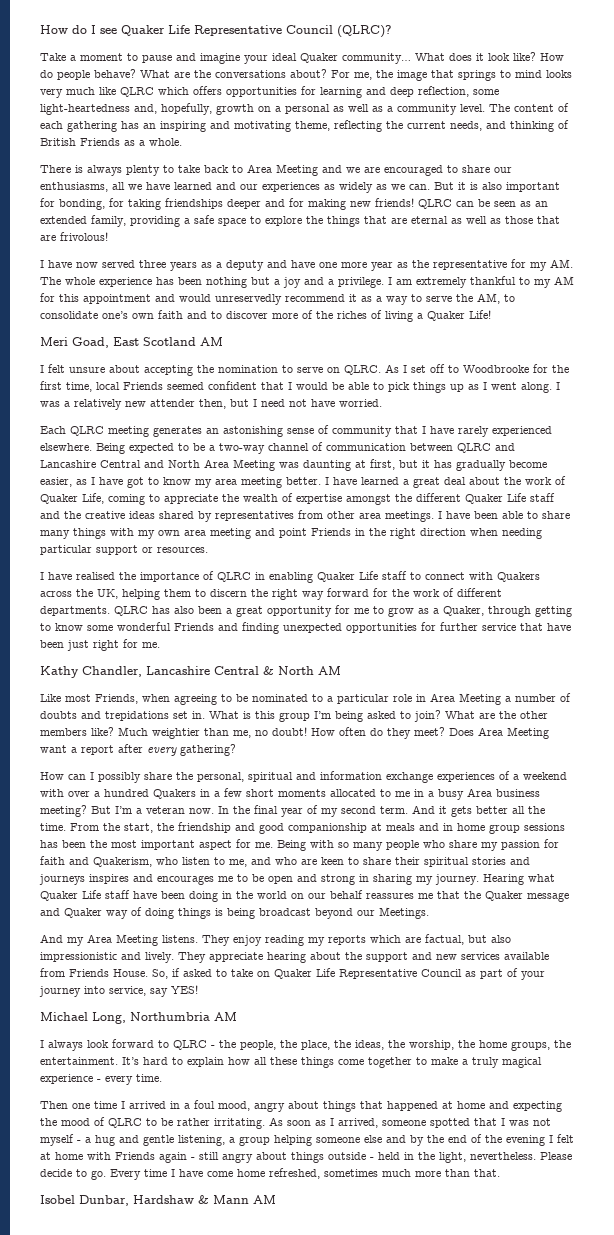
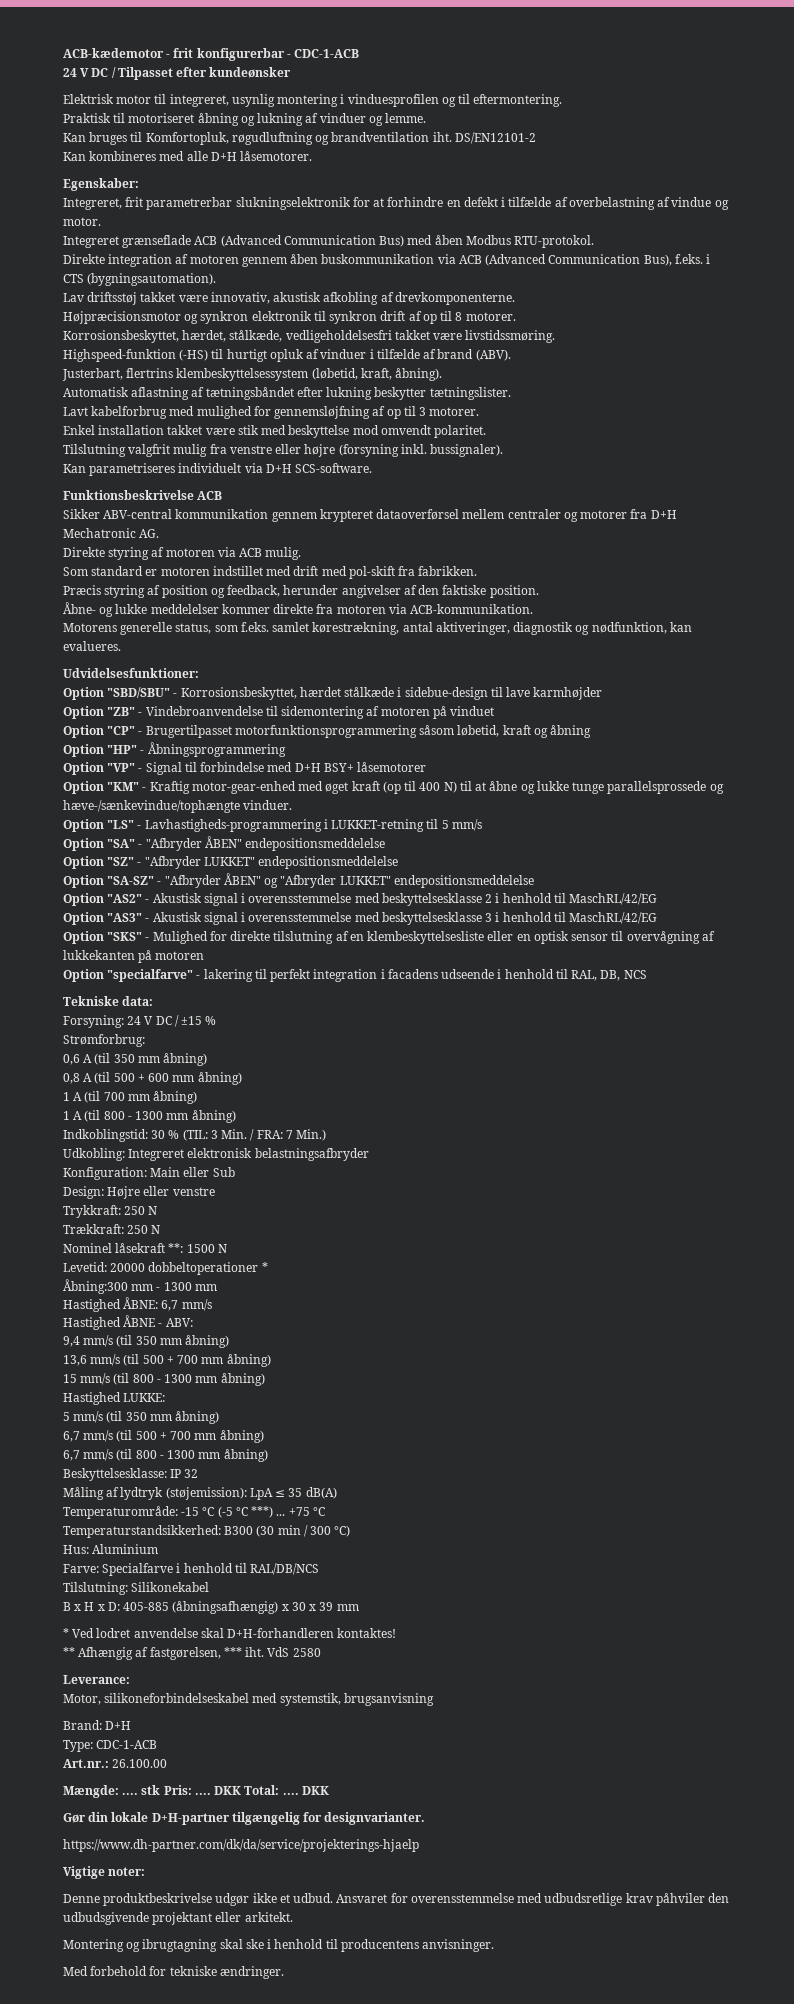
[40,25,392,38] [40,52,564,64] [40,69,572,81] [40,86,499,98] [40,103,569,115] [40,120,569,132] [40,138,182,146] [40,164,512,176] [40,182,560,193] [40,198,548,210] [40,215,560,227] [40,232,108,241] [40,259,573,271] [40,276,574,288] [40,293,515,305] [40,310,491,322] [40,337,223,348] [40,364,569,376] [40,381,560,393] [40,399,382,410] [40,425,552,437] [40,442,515,454] [40,459,547,471] [40,476,566,488] [40,493,555,505] [40,510,570,522] [40,528,542,539] [40,545,208,555] [40,571,540,583] [40,588,502,600] [40,605,572,617] [40,622,571,634] [40,639,160,651] [40,666,341,678] [40,693,571,705] [40,710,548,722] [40,727,549,739] [40,744,236,756] [40,771,567,783] [40,788,540,800] [40,805,545,817] [40,822,565,834] [40,839,559,851] [40,856,530,867] [39,874,555,885] [40,890,569,902] [40,907,429,919] [40,934,511,946] [40,952,549,963] [40,968,545,980] [39,985,198,997] [40,1012,237,1024] [40,1039,571,1051] [40,1057,542,1068] [40,1074,162,1085] [40,1100,562,1112] [40,1117,551,1129] [40,1134,574,1146] [40,1152,572,1163] [40,1168,500,1180] [40,1195,276,1206] How do I see Quaker Life Representative Council (QLRC)? // Take a moment to pause and imagine your ideal Quaker community… What does it look like? How do people behave? What are the conversations about? For me, the image that springs to mind looks very much like QLRC which offers opportunities for learning and deep reflection, some light-heartedness and, hopefully, growth on a personal as well as a community level. The content of each gathering has an inspiring and motivating theme, reflecting the current needs, and thinking of British Friends as a whole. // There is always plenty to take back to Area Meeting and we are encouraged to share our enthusiasms, all we have learned and our experiences as widely as we can. But it is also important for bonding, for taking friendships deeper and for making new friends! QLRC can be seen as an extended family, providing a safe space to explore the things that are eternal as well as those that are frivolous! // I have now served three years as a deputy and have one more year as the representative for my AM. The whole experience has been nothing but a joy and a privilege. I am extremely thankful to my AM for this appointment and would unreservedly recommend it as a way to serve the AM, to consolidate one’s own faith and to discover more of the riches of living a Quaker Life! // Meri Goad, East Scotland AM // I felt unsure about accepting the nomination to serve on QLRC. As I set off to Woodbrooke for the first time, local Friends seemed confident that I would be able to pick things up as I went along. I was a relatively new attender then, but I need not have worried. // Each QLRC meeting generates an astonishing sense of community that I have rarely experienced elsewhere. Being expected to be a two-way channel of communication between QLRC and Lancashire Central and North Area Meeting was daunting at first, but it has gradually become easier, as I have got to know my area meeting better. I have learned a great deal about the work of Quaker Life, coming to appreciate the wealth of expertise amongst the different Quaker Life staff and the creative ideas shared by representatives from other area meetings. I have been able to share many things with my own area meeting and point Friends in the right direction when needing particular support or resources. // I have realised the importance of QLRC in enabling Quaker Life staff to connect with Quakers across the UK, helping them to discern the right way forward for the work of different departments. QLRC has also been a great opportunity for me to grow as a Quaker, through getting to know some wonderful Friends and finding unexpected opportunities for further service that have been just right for me. // Kathy Chandler, Lancashire Central & North AM // Like most Friends, when agreeing to be nominated to a particular role in Area Meeting a number of doubts and trepidations set in. What is this group I’m being asked to join? What are the other members like? Much weightier than me, no doubt! How often do they meet? Does Area Meeting want a report after every gathering? // How can I possibly share the personal, spiritual and information exchange experiences of a weekend with over a hundred Quakers in a few short moments allocated to me in a busy Area business meeting? But I’m a veteran now. In the final year of my second term. And it gets better all the time. From the start, the friendship and good companionship at meals and in home group sessions has been the most important aspect for me. Being with so many people who share my passion for faith and Quakerism, who listen to me, and who are keen to share their spiritual stories and journeys inspires and encourages me to be open and strong in sharing my journey. Hearing what Quaker Life staff have been doing in the world on our behalf reassures me that the Quaker message and Quaker way of doing things is being broadcast beyond our Meetings. // And my Area Meeting listens. They enjoy reading my reports which are factual, but also impressionistic and lively. They appreciate hearing about the support and new services available from Friends House. So, if asked to take on Quaker Life Representative Council as part of your journey into service, say YES! // Michael Long, Northumbria AM // I always look forward to QLRC - the people, the place, the ideas, the worship, the home groups, the entertainment. It’s hard to explain how all these things come together to make a truly magical experience - every time. // Then one time I arrived in a foul mood, angry about things that happened at home and expecting the mood of QLRC to be rather irritating. As soon as I arrived, someone spotted that I was not myself - a hug and gentle listening, a group helping someone else and by the end of the evening I felt at home with Friends again - still angry about things outside - held in the light, nevertheless. Please decide to go. Every time I have come home refreshed, sometimes much more than that. // Isobel Dunbar, Hardshaw & Mann AM -> [63,48,360,61] [63,67,292,80] [63,94,563,107] [63,113,427,126] [63,132,536,145] [63,151,313,161] [63,178,139,191] [63,197,729,210] [63,217,101,226] [63,235,595,248] [63,254,711,267] [63,273,217,286] [63,292,515,305] [63,311,516,324] [63,330,556,343] [63,349,511,362] [62,368,443,381] [63,387,511,400] [63,406,480,419] [63,425,487,438] [63,444,504,457] [63,463,373,476] [63,490,223,500] [63,509,677,522] [63,528,160,538] [63,547,302,560] [63,566,478,579] [63,585,539,598] [63,602,534,617] [63,622,692,635] [63,641,121,651] [63,668,199,678] [63,687,603,700] [63,706,495,719] [63,725,592,738] [63,742,286,757] [63,762,427,775] [63,781,724,794] [63,800,293,813] [63,819,482,832] [63,836,386,851] [63,856,399,869] [63,873,534,888] [63,893,658,906] [63,912,658,925] [63,931,715,944] [63,950,205,963] [63,969,647,982] [63,996,154,1006] [63,1015,217,1028] [63,1034,145,1047] [63,1053,208,1066] [63,1072,242,1085] [63,1091,198,1104] [63,1110,236,1123] [63,1129,327,1142] [63,1148,369,1161] [63,1167,235,1180] [63,1186,215,1199] [63,1205,158,1218] [63,1224,161,1234] [63,1243,227,1253] [63,1262,268,1275] [63,1279,217,1294] [63,1297,212,1312] [63,1315,193,1330] [63,1335,230,1348] [63,1354,271,1367] [63,1373,265,1386] [63,1392,166,1405] [63,1411,220,1424] [63,1430,264,1443] [63,1449,268,1462] [63,1468,199,1481] [63,1487,337,1500] [63,1506,325,1519] [63,1525,351,1538] [63,1544,159,1554] [63,1563,320,1576] [63,1582,210,1595] [63,1601,359,1614] [63,1628,397,1638] [63,1647,321,1660] [63,1675,130,1684] [63,1693,434,1706] [63,1720,132,1730] [63,1740,158,1752] [63,1759,168,1768] [63,1785,329,1798] [63,1812,426,1825] [63,1839,419,1852] [63,1866,146,1879] [63,1893,730,1906] [63,1912,293,1925] [63,1939,495,1952] [63,1966,284,1979] ACB-kædemotor - frit konfigurerbar - CDC-1-ACB // 24 V DC / Tilpasset efter kundeønsker // Elektrisk motor til integreret, usynlig montering i vinduesprofilen og til eftermontering. // Praktisk til motoriseret åbning og lukning af vinduer og lemme. // Kan bruges til Komfortopluk, røgudluftning og brandventilation iht. DS/EN12101-2 // Kan kombineres med alle D+H låsemotorer. // Egenskaber: // Integreret, frit parametrerbar slukningselektronik for at forhindre en defekt i tilfælde af overbelastning af vindue og motor. // Integreret grænseflade ACB (Advanced Communication Bus) med åben Modbus RTU-protokol. // Direkte integration af motoren gennem åben buskommunikation via ACB (Advanced Communication Bus), f.eks. i CTS (bygningsautomation). // Lav driftsstøj takket være innovativ, akustisk afkobling af drevkomponenterne. // Højpræcisionsmotor og synkron elektronik til synkron drift af op til 8 motorer. // Korrosionsbeskyttet, hærdet, stålkæde, vedligeholdelsesfri takket være livstidssmøring. // Highspeed-funktion (-HS) til hurtigt opluk af vinduer i tilfælde af brand (ABV). // Justerbart, flertrins klembeskyttelsessystem (løbetid, kraft, åbning). // Automatisk aflastning af tætningsbåndet efter lukning beskytter tætningslister. // Lavt kabelforbrug med mulighed for gennemsløjfning af op til 3 motorer. // Enkel installation takket være stik med beskyttelse mod omvendt polaritet. // Tilslutning valgfrit mulig fra venstre eller højre (forsyning inkl. bussignaler). // Kan parametriseres individuelt via D+H SCS-software. // Funktionsbeskrivelse ACB // Sikker ABV-central kommunikation gennem krypteret dataoverførsel mellem centraler og motorer fra D+H Mechatronic AG. // Direkte styring af motoren via ACB mulig. // Som standard er motoren indstillet med drift med pol-skift fra fabrikken. // Præcis styring af position og feedback, herunder angivelser af den faktiske position. // Åbne- og lukke meddelelser kommer direkte fra motoren via ACB-kommunikation. // Motorens generelle status, som f.eks. samlet kørestrækning, antal aktiveringer, diagnostik og nødfunktion, kan evalueres. // Udvidelsesfunktioner: // Option "SBD/SBU" - Korrosionsbeskyttet, hærdet stålkæde i sidebue-design til lave karmhøjder // Option "ZB" - Vindebroanvendelse til sidemontering af motoren på vinduet // Option "CP" - Brugertilpasset motorfunktionsprogrammering såsom løbetid, kraft og åbning // Option "HP" - Åbningsprogrammering // Option "VP" - Signal til forbindelse med D+H BSY+ låsemotorer // Option "KM" - Kraftig motor-gear-enhed med øget kraft (op til 400 N) til at åbne og lukke tunge parallelsprossede og hæve-/sænkevindue/tophængte vinduer. // Option "LS" - Lavhastigheds-programmering i LUKKET-retning til 5 mm/s // Option "SA" - "Afbryder ÅBEN" endepositionsmeddelelse // Option "SZ" - "Afbryder LUKKET" endepositionsmeddelelse // Option "SA-SZ" - "Afbryder ÅBEN" og "Afbryder LUKKET" endepositionsmeddelelse // Option "AS2" - Akustisk signal i overensstemmelse med beskyttelsesklasse 2 i henhold til MaschRL/42/EG // Option "AS3" - Akustisk signal i overensstemmelse med beskyttelsesklasse 3 i henhold til MaschRL/42/EG // Option "SKS" - Mulighed for direkte tilslutning af en klembeskyttelsesliste eller en optisk sensor til overvågning af lukkekanten på motoren // Option "specialfarve" - lakering til perfekt integration i facadens udseende i henhold til RAL, DB, NCS // Tekniske data: // Forsyning: 24 V DC / ±15 % // Strømforbrug: // 0,6 A (til 350 mm åbning) // 0,8 A (til 500 + 600 mm åbning) // 1 A (til 700 mm åbning) // 1 A (til 800 - 1300 mm åbning) // Indkoblingstid: 30 % (TIL: 3 Min. / FRA: 7 Min.) // Udkobling: Integreret elektronisk belastningsafbryder // Konfiguration: Main eller Sub // Design: Højre eller venstre // Trykkraft: 250 N // Trækkraft: 250 N // Nominel låsekraft **: 1500 N // Levetid: 20000 dobbeltoperationer * // Åbning:300 mm - 1300 mm // Hastighed ÅBNE: 6,7 mm/s // Hastighed ÅBNE - ABV: // 9,4 mm/s (til 350 mm åbning) // 13,6 mm/s (til 500 + 700 mm åbning) // 15 mm/s (til 800 - 1300 mm åbning) // Hastighed LUKKE: // 5 mm/s (til 350 mm åbning) // 6,7 mm/s (til 500 + 700 mm åbning) // 6,7 mm/s (til 800 - 1300 mm åbning) // Beskyttelsesklasse: IP 32 // Måling af lydtryk (støjemission): LpA ≤ 35 dB(A) // Temperaturområde: -15 °C (-5 °C ***) ... +75 °C // Temperaturstandsikkerhed: B300 (30 min / 300 °C) // Hus: Aluminium // Farve: Specialfarve i henhold til RAL/DB/NCS // Tilslutning: Silikonekabel // B x H x D: 405-885 (åbningsafhængig) x 30 x 39 mm // * Ved lodret anvendelse skal D+H-forhandleren kontaktes! // ** Afhængig af fastgørelsen, *** iht. VdS 2580 // Leverance: // Motor, silikoneforbindelseskabel med systemstik, brugsanvisning // Brand: D+H // Type: CDC-1-ACB // Art.nr.: 26.100.00 // Mængde: .... stk Pris: .... DKK Total: .... DKK // Gør din lokale D+H-partner tilgængelig for designvarianter. // https://www.dh-partner.com/dk/da/service/projekterings-hjaelp // Vigtige noter: // Denne produktbeskrivelse udgør ikke et udbud. Ansvaret for overensstemmelse med udbudsretlige krav påhviler den udbudsgivende projektant eller arkitekt. // Montering og ibrugtagning skal ske i henhold til producentens anvisninger. // Med forbehold for tekniske ændringer.

